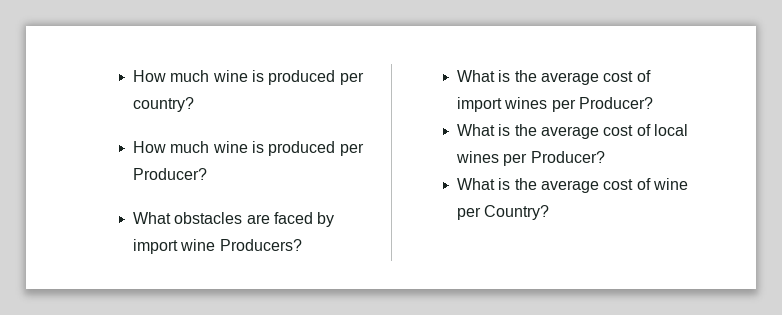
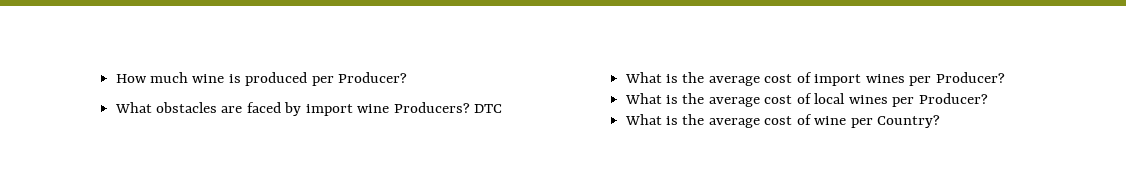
[133,70,364,85] [133,97,195,112] [133,141,364,156] How much wine is produced per country? // How much wine is produced per -> [115,72,334,86] How much wine is produced per
(302, 245) none -> [474,104,503,113] DTC

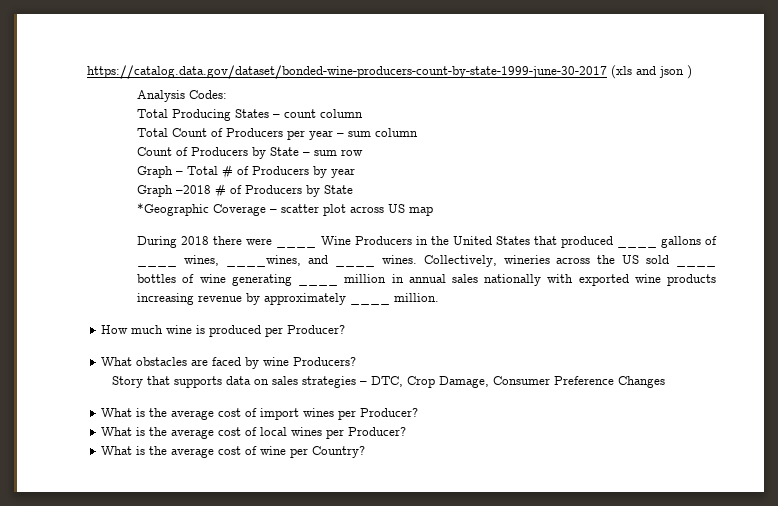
(115, 78) none -> [87,65,693,79] [137,90,228,102] [137,109,364,121] [137,128,419,140] [137,147,364,159] [137,165,356,179] [137,184,354,198] [137,203,434,216] [137,236,273,248] [276,245,317,248] [320,236,717,248] [137,255,328,267] [334,264,375,267] [381,255,670,267] [676,264,716,267] [137,274,339,286] [344,274,717,286] [137,293,391,305] [394,293,440,302] https://catalog.data.gov/dataset/bonded-wine-producers-count-by-state-1999-june-30-2017 (xls and json ) // Analysis Codes: // Total Producing States – count column // Total Count of Producers per year – sum column // Count of Producers by State – sum row // Graph – Total # of Producers by year // Graph –2018 # of Producers by State // *Geographic Coverage – scatter plot across US map // During 2018 there were ____ Wine Producers in the United States that produced ____ gallons of ____ wines, ____wines, and ____ wines. Collectively, wineries across the US sold ____ bottles of wine generating ____ million in annual sales nationally with exported wine products increasing revenue by approximately ____ million. //
[305,104,353,116] import -> (260, 363) none
[474,104,503,113] DTC -> [112,376,666,388] // Story that supports data on sales strategies – DTC, Crop Damage, Consumer Preference Changes

